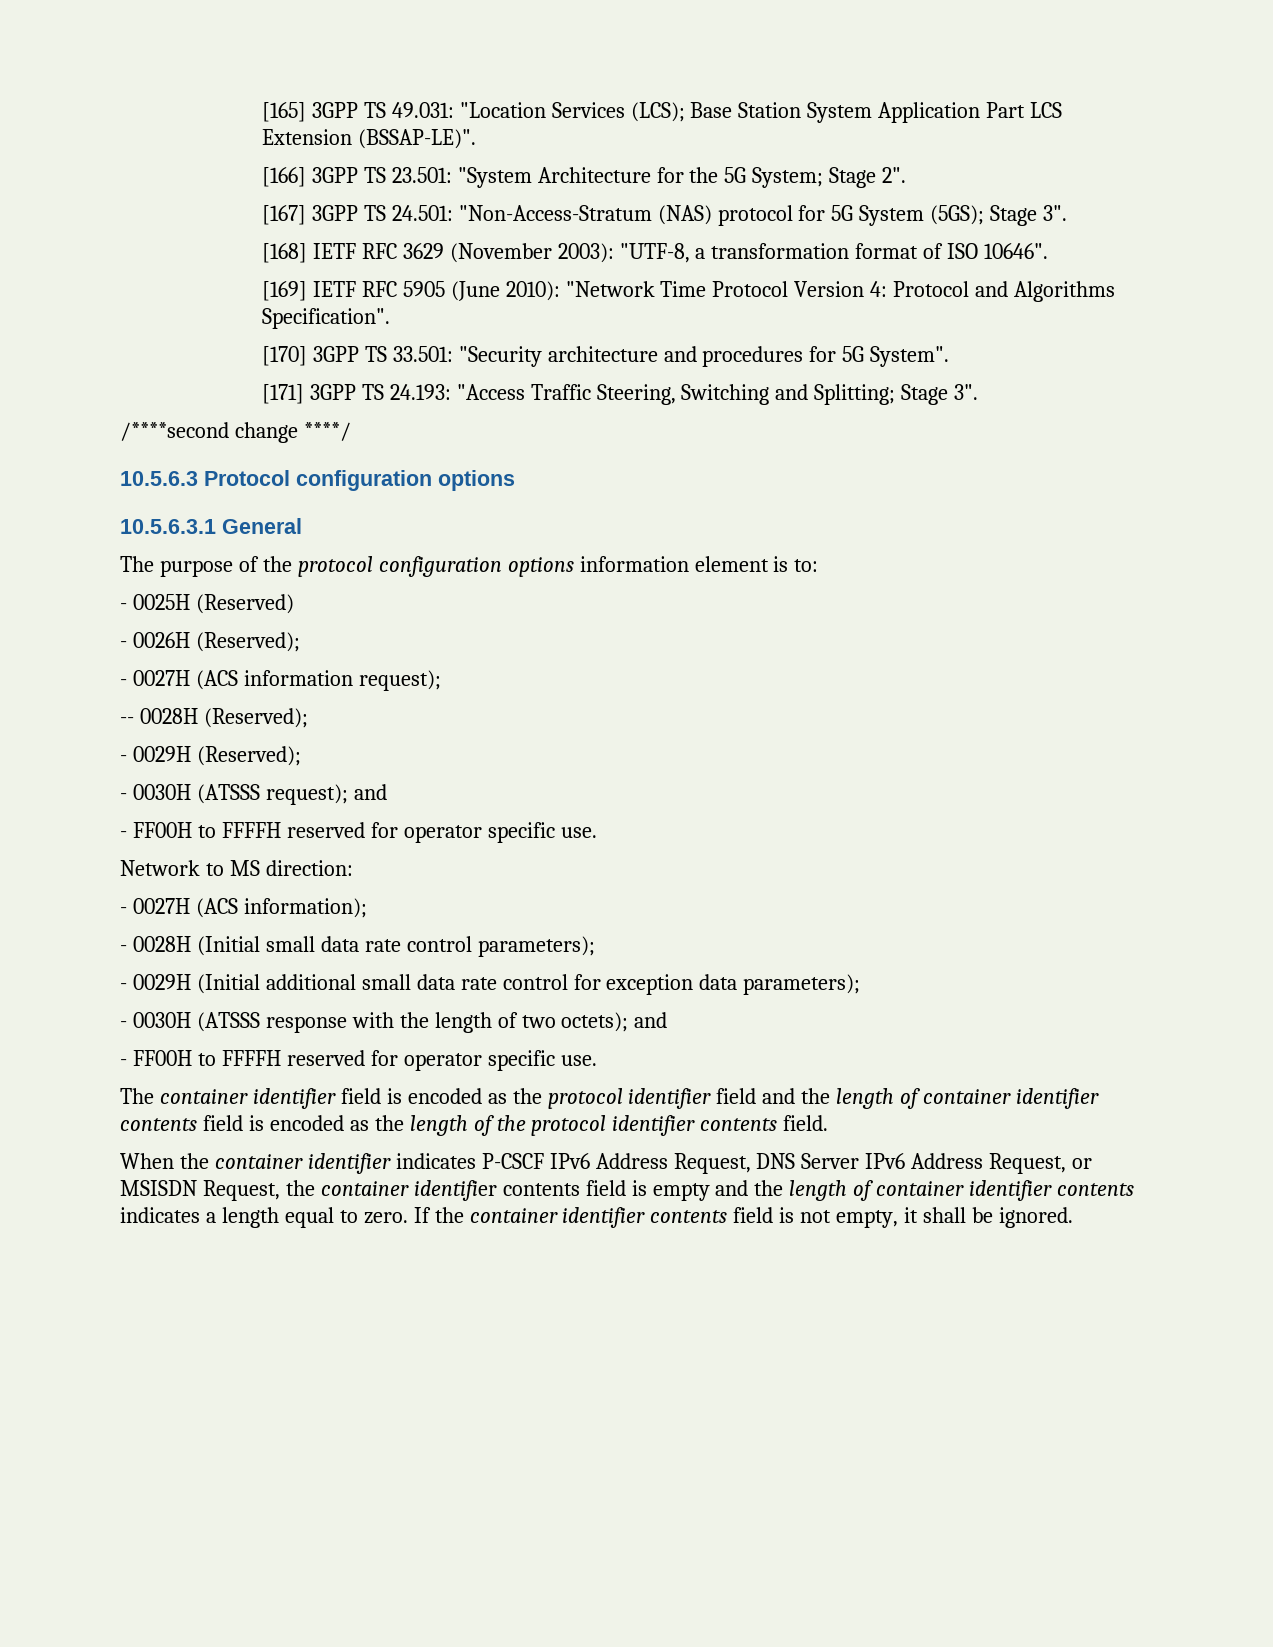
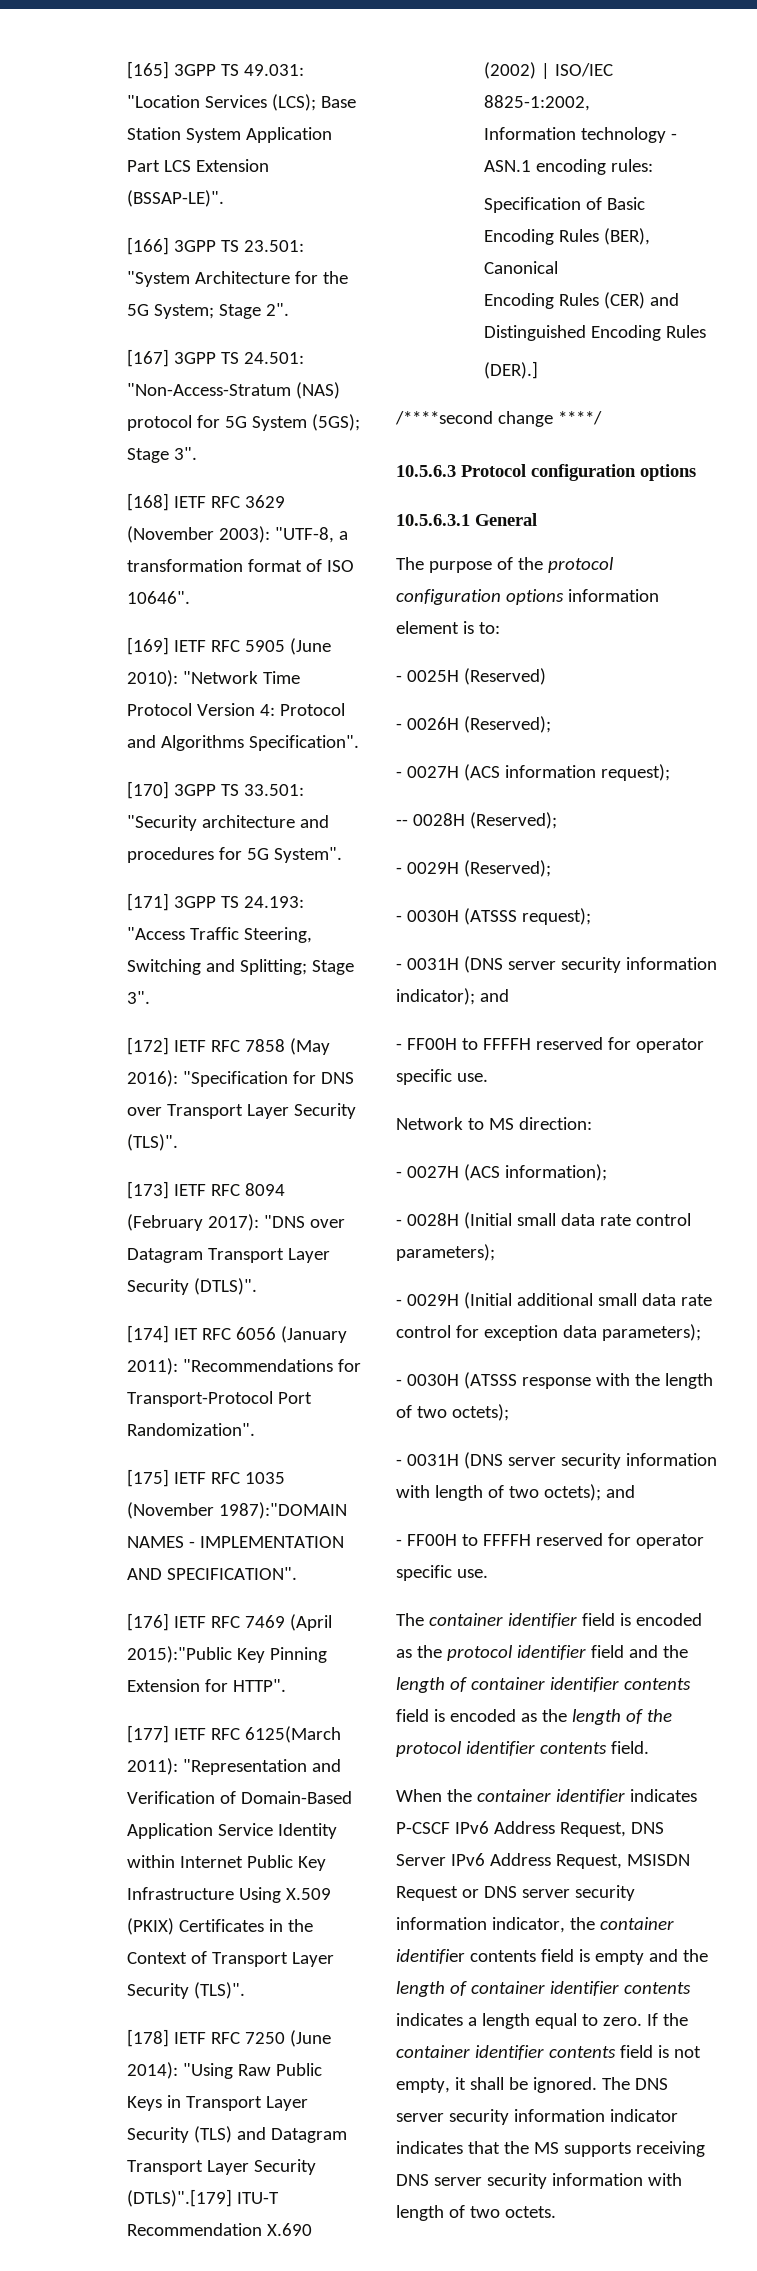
(979, 392) none -> [126,1037,330,1055] [126,1070,354,1087] [126,1103,356,1119] [126,1134,178,1151] [126,1181,285,1199] [126,1214,345,1231] [126,1248,330,1263] [126,1278,257,1295] [126,1325,347,1343] [126,1358,361,1375] [126,1391,312,1407] [126,1423,255,1436] [126,1469,285,1487] [126,1502,347,1519] [126,1536,344,1548] [126,1567,297,1580] [126,1613,332,1631] [126,1646,327,1663] [126,1679,286,1692] [126,1725,341,1743] [126,1758,341,1775] [126,1791,352,1804] [126,1823,337,1839] [126,1855,326,1871] [126,1887,331,1903] [126,1918,313,1935] [126,1951,334,1967] [126,1982,245,1999] [126,2029,331,2047] [126,2062,322,2079] [126,2095,308,2111] [126,2126,347,2143] [126,2159,316,2175] [126,2189,279,2207] [126,2223,312,2236] [483,62,613,79] [483,95,590,111] [483,127,677,143] [483,159,653,175] [483,197,645,213] [483,228,650,245] [483,261,558,274] [483,292,679,309] [483,325,706,341] [483,361,538,379] // [172] IETF RFC 7858 (May 2016): "Specification for DNS over Transport Layer Security (TLS)". // [173] IETF RFC 8094 (February 2017): "DNS over Datagram Transport Layer Security (DTLS)". // [174] IET RFC 6056 (January 2011): "Recommendations for Transport-Protocol Port Randomization". // [175] IETF RFC 1035 (November 1987):"DOMAIN NAMES - IMPLEMENTATION AND SPECIFICATION". // [176] IETF RFC 7469 (April 2015):"Public Key Pinning Extension for HTTP". // [177] IETF RFC 6125(March 2011): "Representation and Verification of Domain-Based Application Service Identity within Internet Public Key Infrastructure Using X.509 (PKIX) Certificates in the Context of Transport Layer Security (TLS)". // [178] IETF RFC 7250 (June 2014): "Using Raw Public Keys in Transport Layer Security (TLS) and Datagram Transport Layer Security (DTLS)".[179] ITU-T Recommendation X.690 (2002) | ISO/IEC 8825-1:2002, // Information technology - ASN.1 encoding rules: // Specification of Basic Encoding Rules (BER), Canonical // Encoding Rules (CER) and Distinguished Encoding Rules // (DER).]
(348, 794) none -> [396,956,717,973] [396,988,475,1005] // - 0031H (DNS server security information indicator);
(629, 1022) none -> [396,1452,717,1469] [396,1484,601,1501] // - 0031H (DNS server security information with length of two octets);
[1072,1158,1093,1169] [120,1180,280,1201] or MSISDN Request, -> [626,1854,690,1866] [396,1885,635,1901] [396,1917,565,1933] MSISDN Request or DNS server security information indicator,
(1073, 1217) none -> [601,2077,668,2090] [396,2109,678,2125] [396,2141,705,2157] [396,2173,682,2189] [396,2205,556,2221] The DNS server security information indicator indicates that the MS supports receiving DNS server security information with length of two octets.

